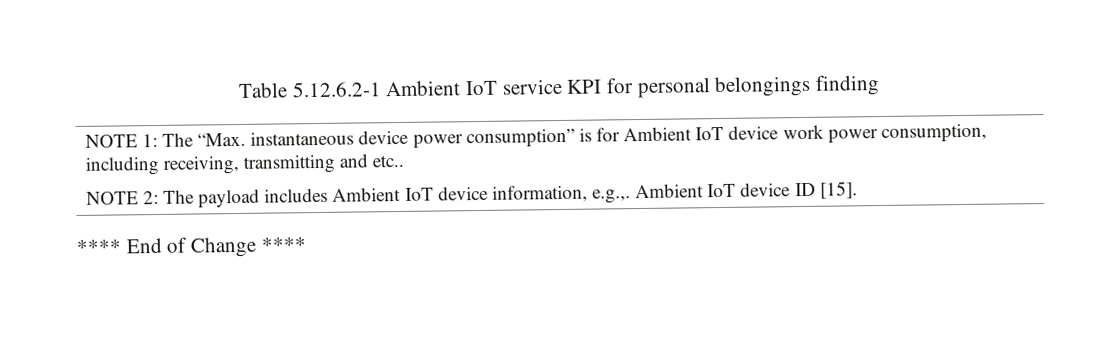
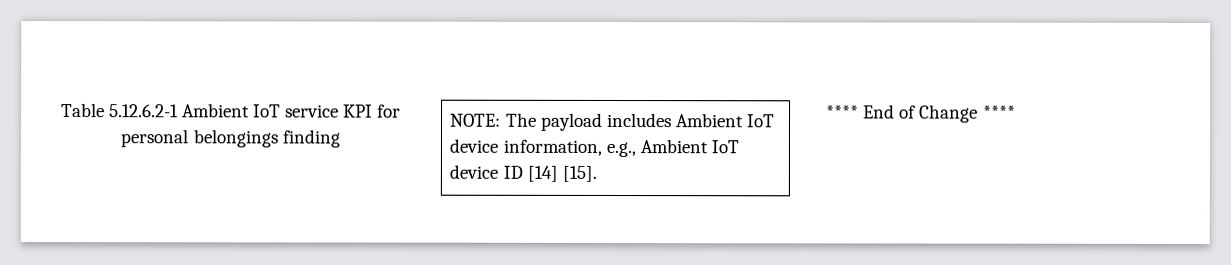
[84,123,987,148] [84,153,405,176] [85,190,159,205] NOTE 1: The “Max. instantaneous device power consumption” is for Ambient IoT device work power consumption, including receiving, transmitting and etc.. // NOTE 2: -> [450,113,502,127] NOTE:
[591,189,631,204] e.g.,. -> [605,141,636,158] e.g.,
(816, 189) none -> [526,165,558,182] [14]

